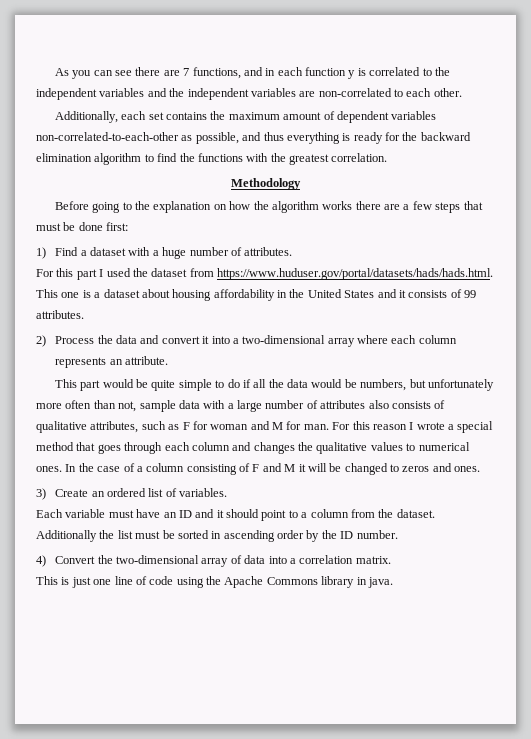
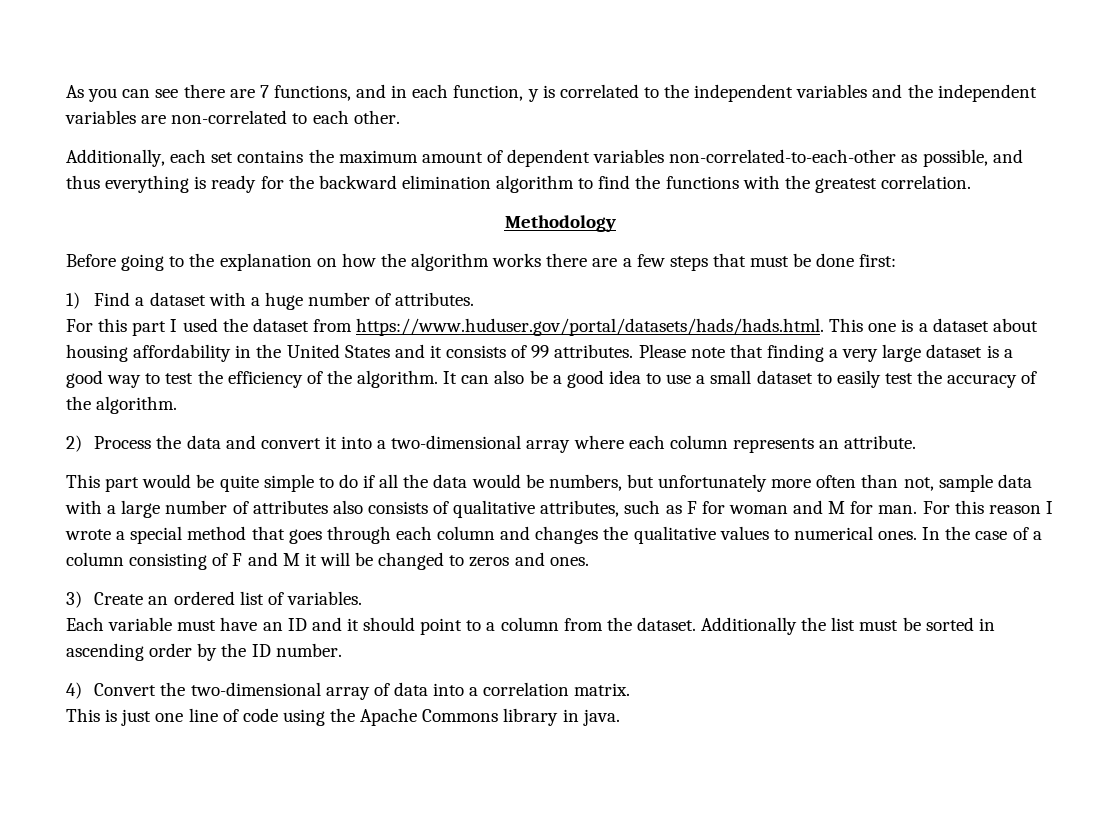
[305,67,347,76] function -> [453,85,524,101] function,
(84, 314) none -> [638,344,1013,362] [66,370,1038,388] [66,396,178,414] Please note that finding a very large dataset is a good way to test the efficiency of the algorithm. It can also be a good idea to use a small dataset to easily test the accuracy of the algorithm.

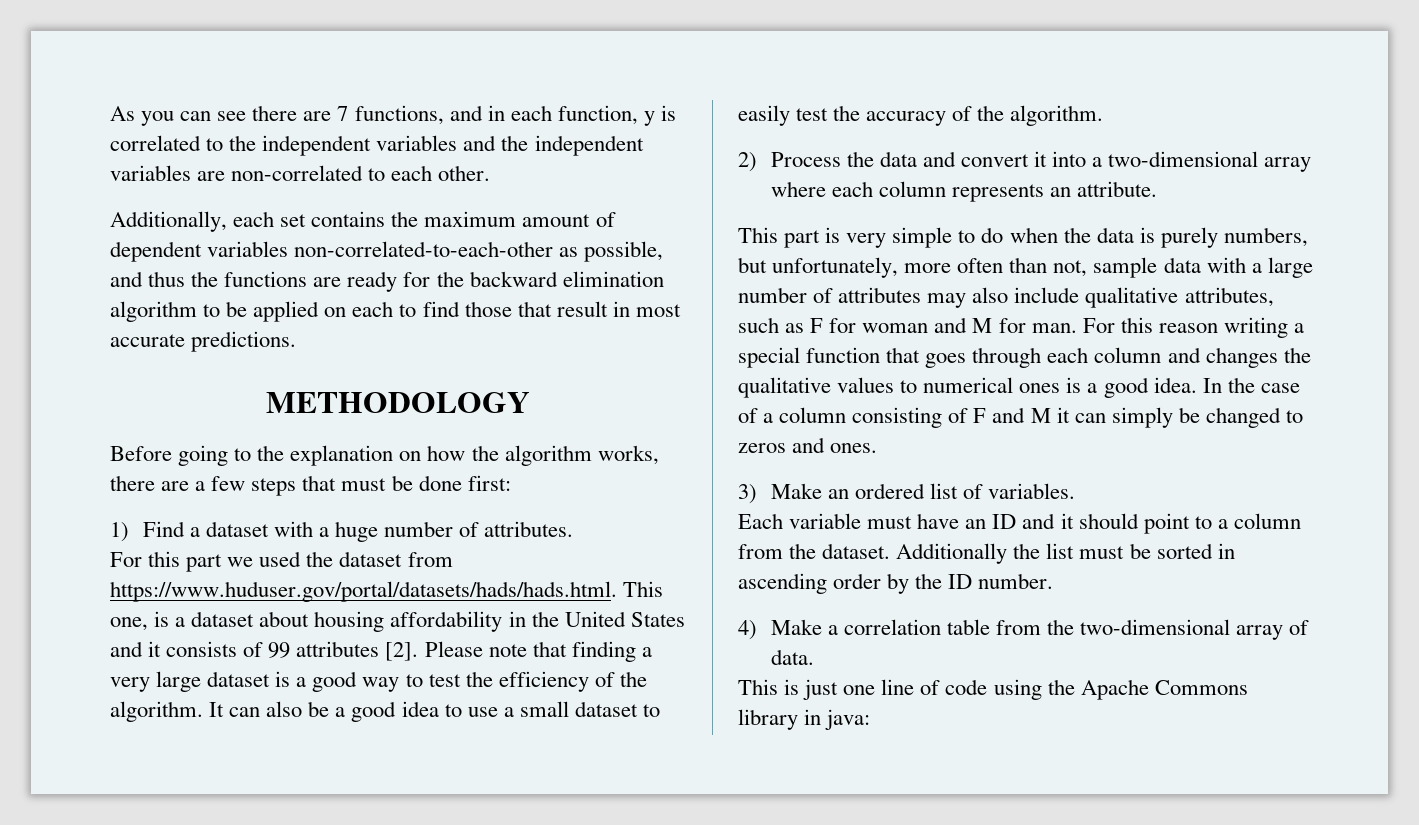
[105,175,207,193] everything is -> [191,271,342,287] the functions are
[598,175,972,193] [504,215,616,232] find the functions with the greatest correlation. // Methodology -> [226,301,681,322] [110,331,297,352] [265,392,530,413] be applied on each to find those that result in most accurate predictions. // METHODOLOGY
[492,253,542,267] works -> [597,445,659,465] works,
[170,319,178,332] I -> [227,557,254,567] we
[868,323,897,332] one -> [110,617,148,631] one,
[554,344,634,358] attributes. -> [296,641,419,661] attributes [2].
[142,474,544,492] would be quite simple to do if all the data would be -> [825,227,1218,248] is very simple to do when the data is purely
[658,474,768,492] unfortunately -> [772,257,899,278] unfortunately,
[332,500,450,514] also consists of -> [927,287,1080,308] may also include
[1045,501,1053,514] [65,529,111,540] I wrote -> [1223,317,1288,338] writing
[187,526,247,540] method -> [806,347,881,363] function
[878,531,918,540] ones. -> [1019,377,1197,398] ones is a good idea.
[319,552,350,566] will -> [1074,407,1173,428] can simply
[94,592,144,605] Create -> [770,483,822,499] Make
[94,682,631,700] Convert the two-dimensional array of data into a correlation matrix. -> [770,619,1310,640] [770,649,814,665] Make a correlation table from the two-dimensional array of data.
[582,709,620,726] java. -> [825,709,871,730] java:

